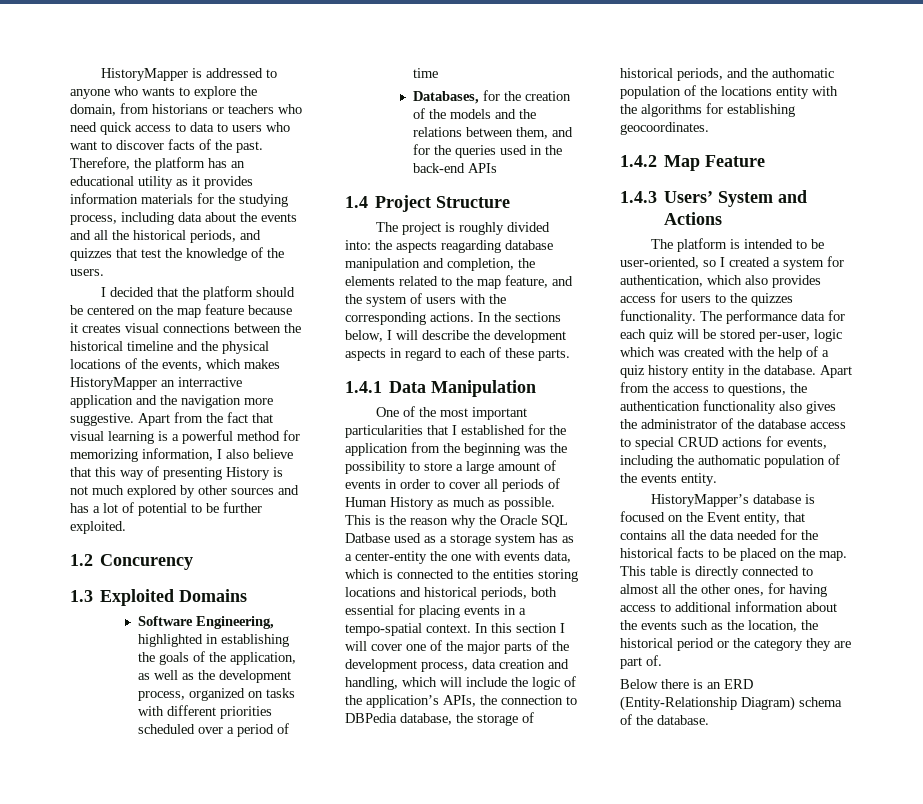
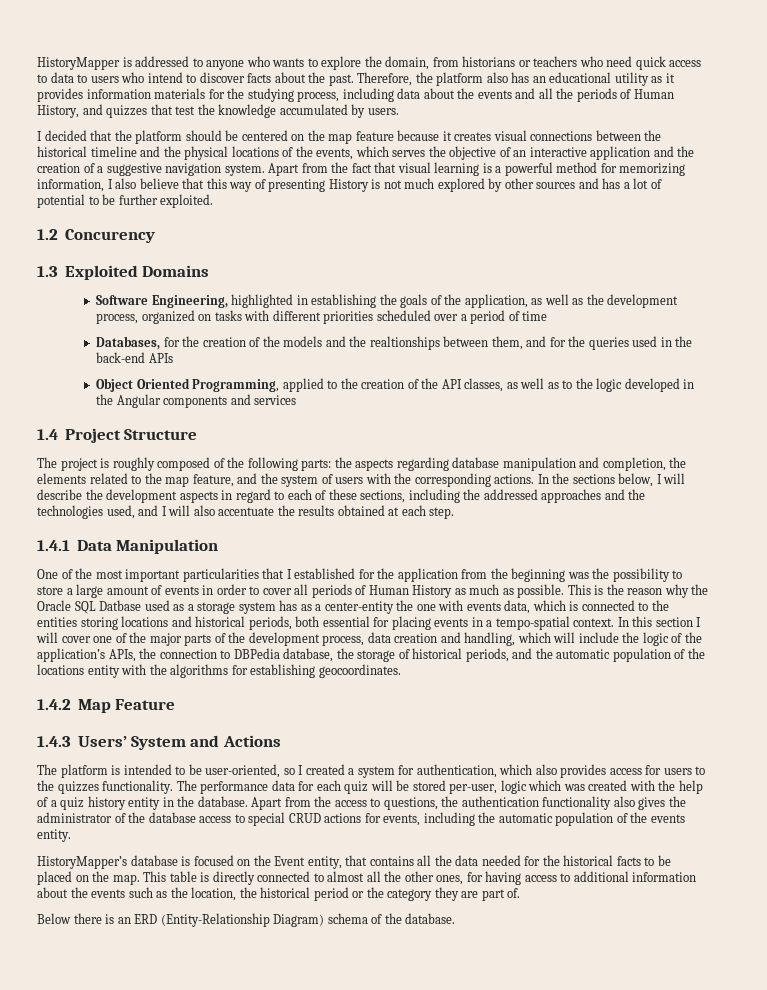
[70,141,97,150] want -> [147,72,183,83] intend
[199,139,211,150] of -> [274,72,306,83] about
(205, 164) none -> [486,72,508,83] also
[133,230,236,243] historical periods, -> [576,88,674,102] [37,105,79,118] periods of Human History,
[251,247,284,258] of the -> [279,104,366,118] accumulated by
[244,359,280,369] [70,377,242,390] [70,395,273,408] [70,413,134,426] makes HistoryMapper an interractive application and the navigation more suggestive. -> [392,146,695,160] [37,163,265,176] serves the objective of an interactive application and the creation of a suggestive navigation system.
[413,127,463,137] relations -> [369,336,440,350] realtionships
(498, 168) none -> [96,378,695,392] [96,394,297,408] // Object Oriented Programming, applied to the creation of the API classes, as well as to the logic developed in the Angular components and services
[506,222,550,232] [345,240,371,250] divided into: -> [157,457,332,471] composed of the following parts:
[441,240,501,253] reagarding -> [396,457,449,471] regarding
[538,349,570,361] parts. -> [360,489,646,503] [37,505,455,519] sections, including the addressed approaches and the technologies used, and I will also accentuate the results obtained at each step.
[772,68,834,78] authomatic -> [556,649,611,659] automatic
[698,455,760,465] authomatic -> [498,813,553,823] automatic

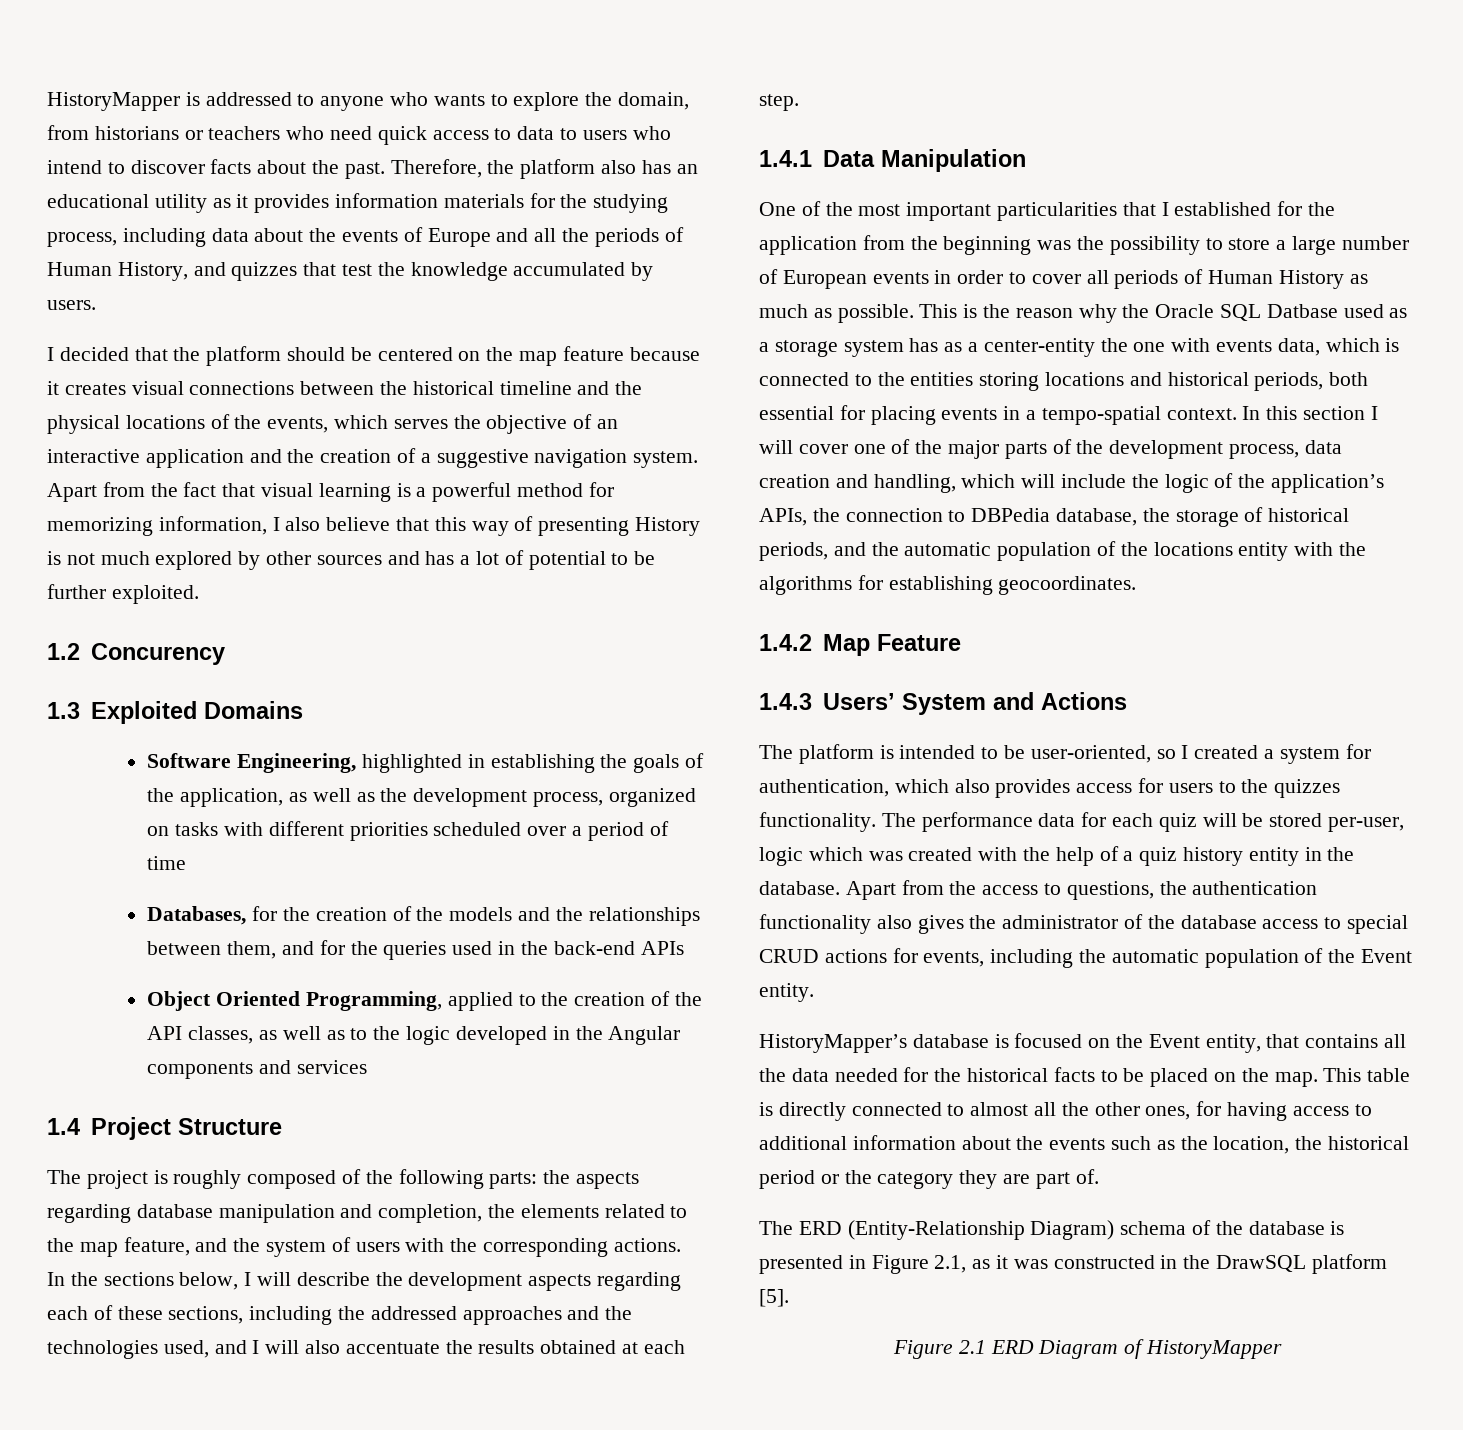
(512, 94) none -> [403,227,491,247] of Europe
[369,336,440,350] realtionships -> [588,907,700,926] relationships
[221,489,285,503] in regard to -> [597,1272,682,1291] regarding
[106,585,163,595] amount of -> [1341,236,1409,250] [759,269,867,289] number of European
[650,814,685,823] events -> [1361,949,1413,963] Event
[37,913,131,924] Below there is an -> [759,1221,793,1235] The
[405,913,456,924] database. -> [1248,1221,1345,1235] [759,1254,1387,1274] [759,1289,789,1307] [892,1339,1283,1359] database is presented in Figure 2.1, as it was constructed in the DrawSQL platform [5]. // Figure 2.1 ERD Diagram of HistoryMapper

